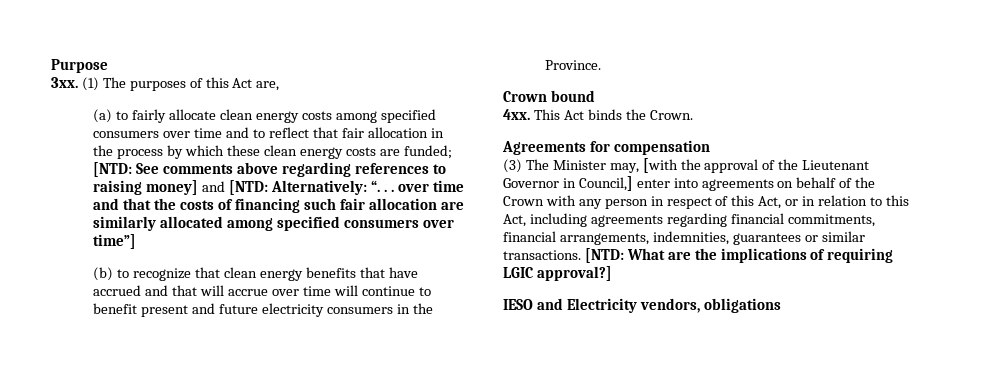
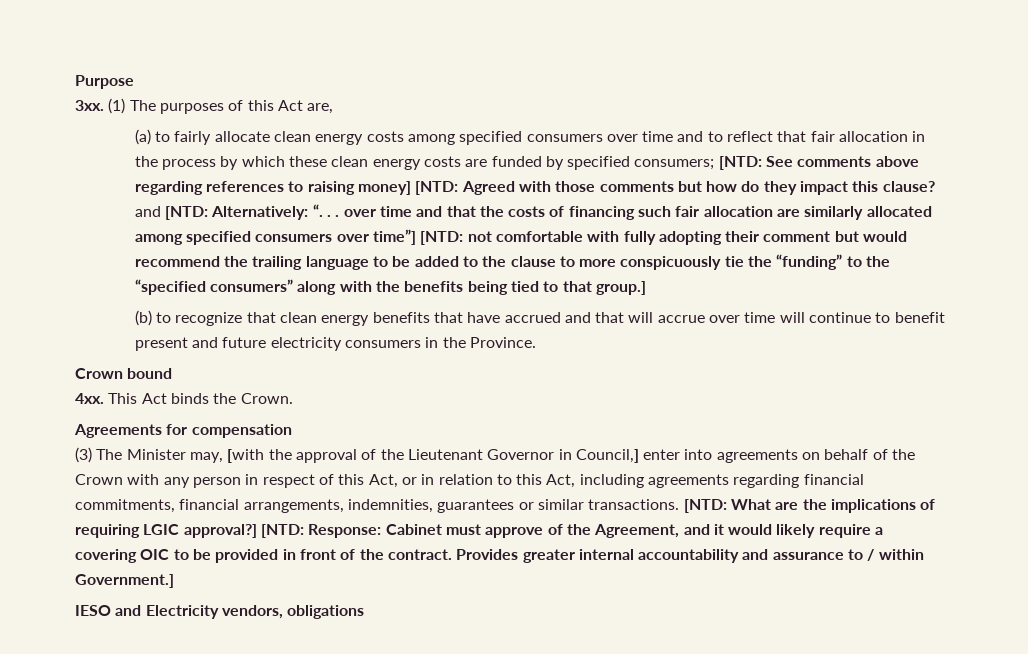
[403,145,452,159] funded; -> [491,156,715,170] funded by specified consumers;
(199, 187) none -> [415,181,935,195] [NTD: Agreed with those comments but how do they impact this clause?
(137, 241) none -> [420,231,908,245] [134,254,891,270] [134,279,646,295] [NTD: not comfortable with fully adopting their comment but would recommend the trailing language to be added to the clause to more conspicuously tie the “funding” to the “specified consumers” along with the benefits being tied to that group.]
(612, 273) none -> [260,524,884,538] [75,549,924,563] [75,574,174,588] [NTD: Response: Cabinet must approve of the Agreement, and it would likely require a covering OIC to be provided in front of the contract. Provides greater internal accountability and assurance to / within Government.]

